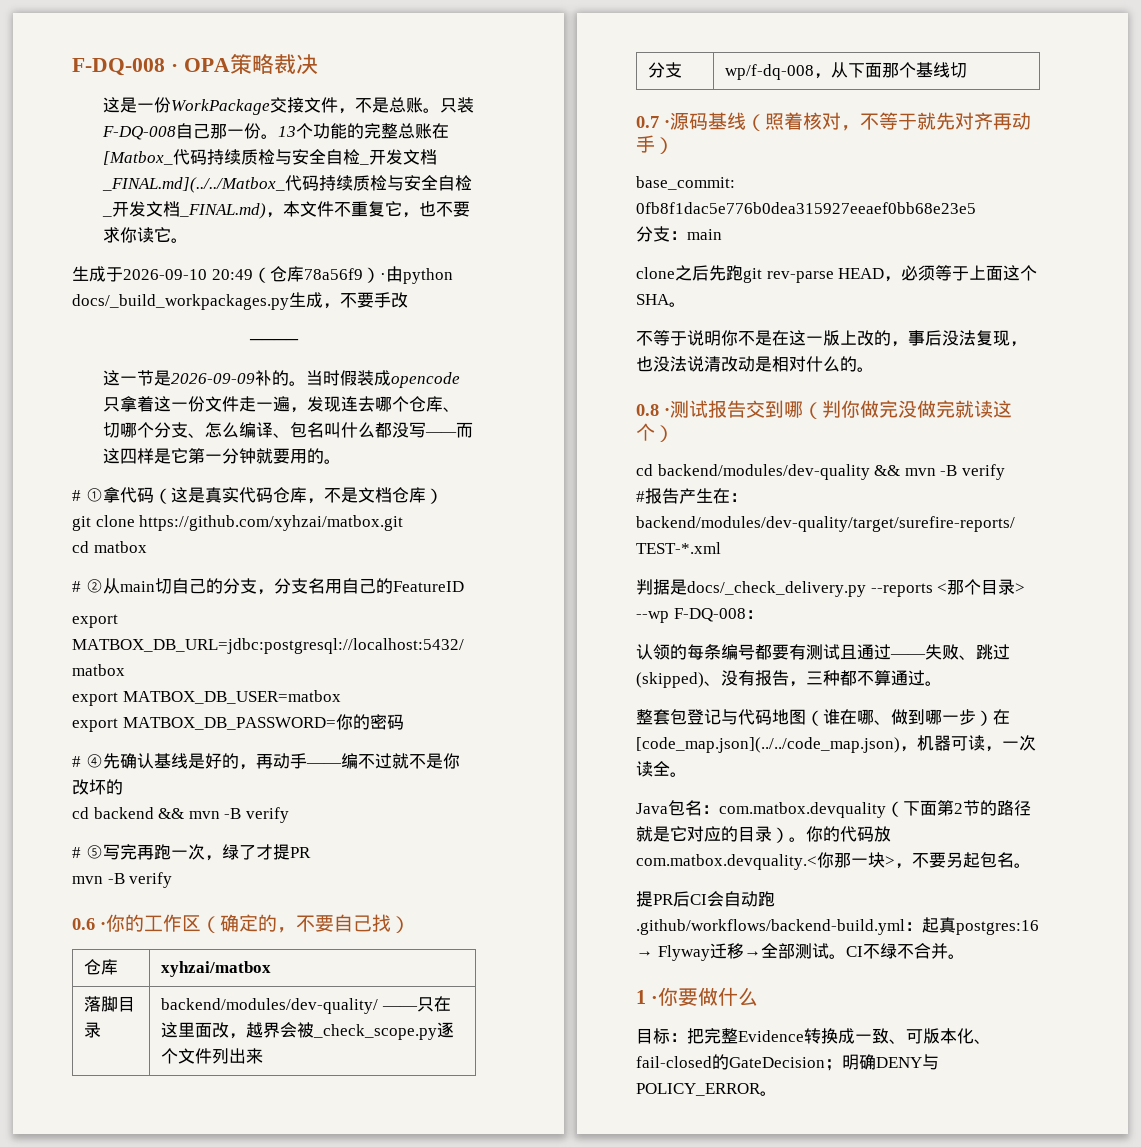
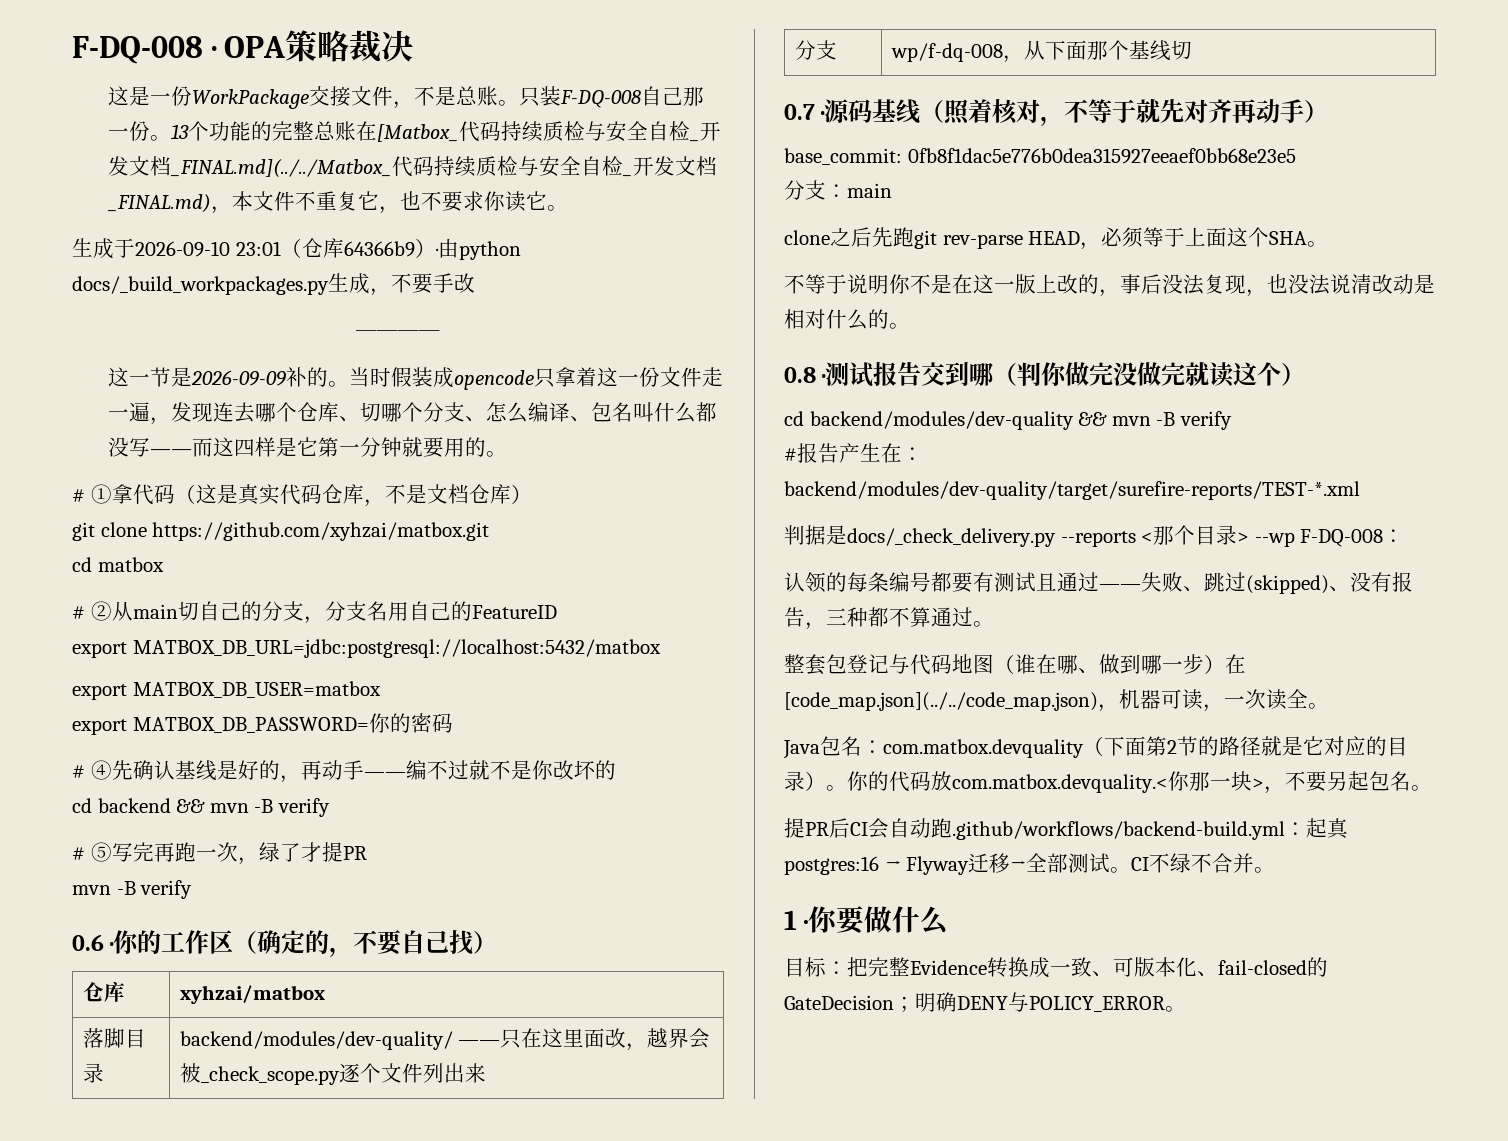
[211,266,363,283] 20:49（仓库78a56f9 -> [235,238,415,258] 23:01（仓库64366b9

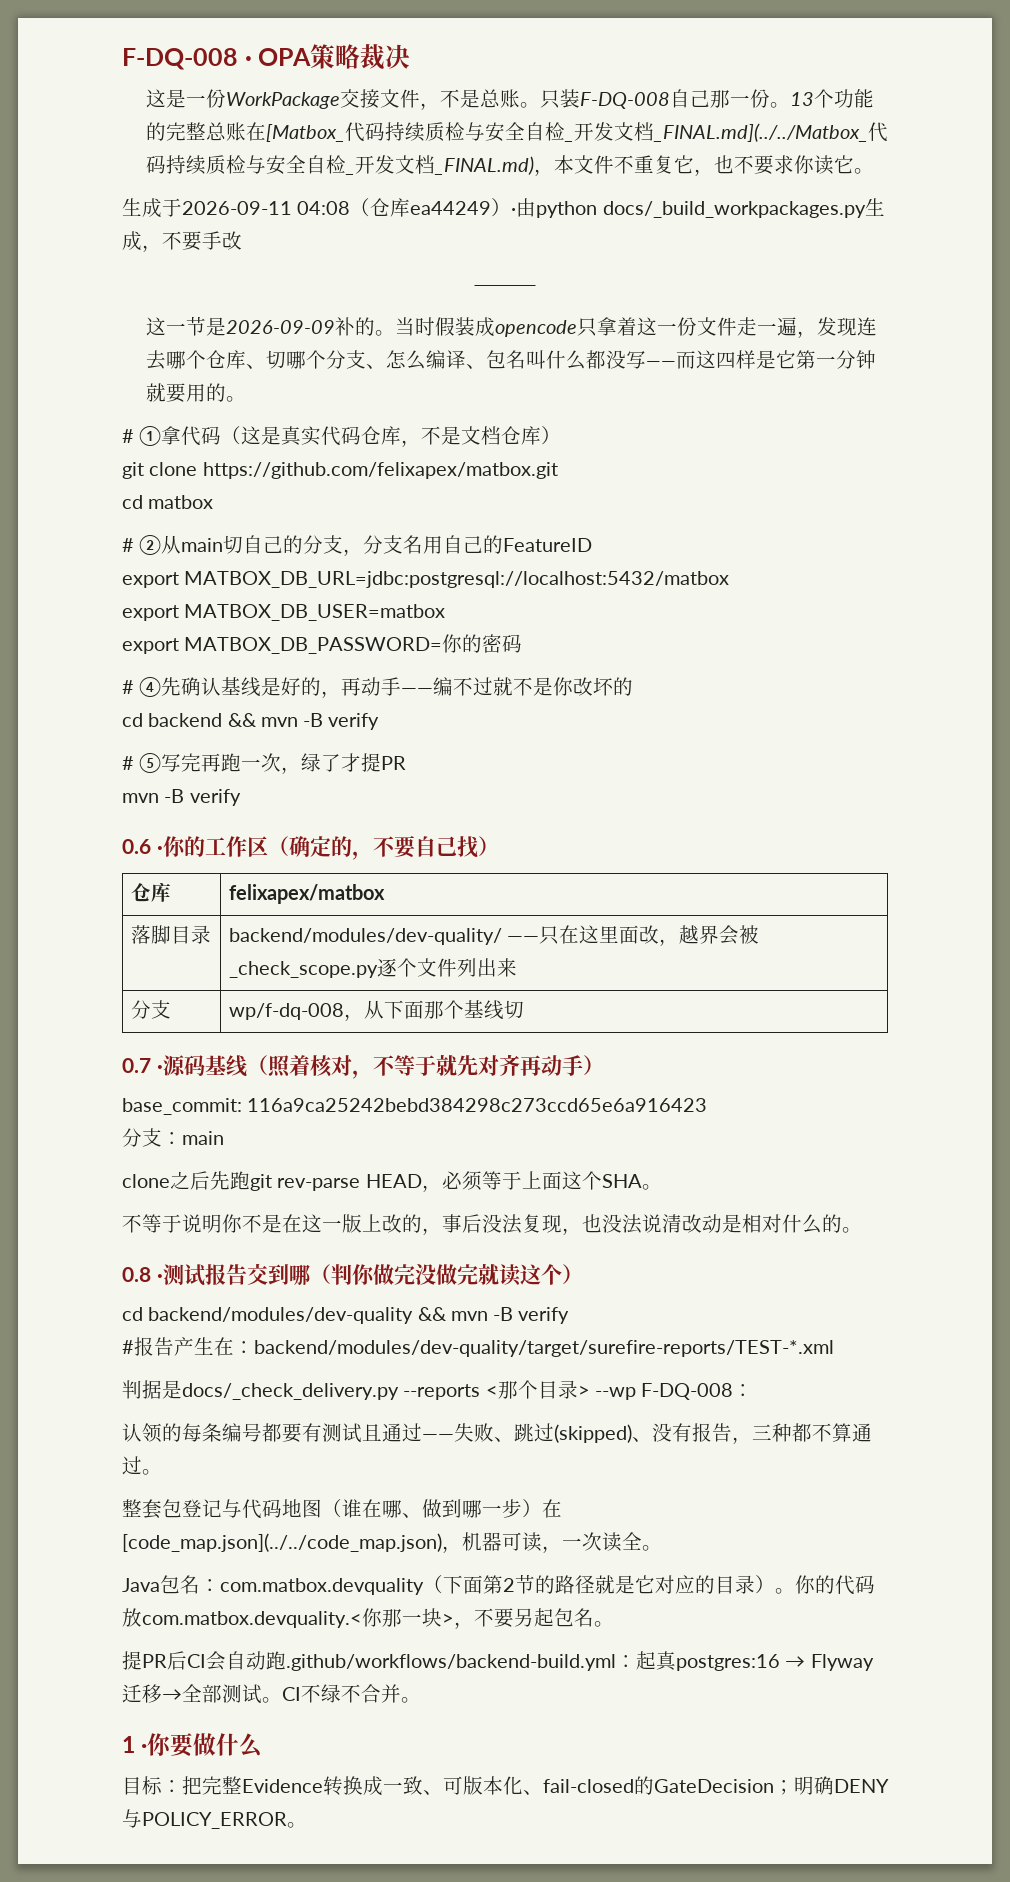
[135,238,415,258] 2026-09-10 23:01（仓库64366b9 -> [182,198,492,217] 2026-09-11 04:08（仓库ea44249
[152,522,490,541] https://github.com/xyhzai/matbox.git -> [202,462,558,479] https://github.com/felixapex/matbox.git
[179,985,325,1004] xyhzai/matbox -> [228,884,385,904] felixapex/matbox
[907,148,1296,164] 0fb8f1dac5e776b0dea315927eeaef0bb68e23e5 -> [247,1098,708,1112] 116a9ca25242bebd384298c273ccd65e6a916423

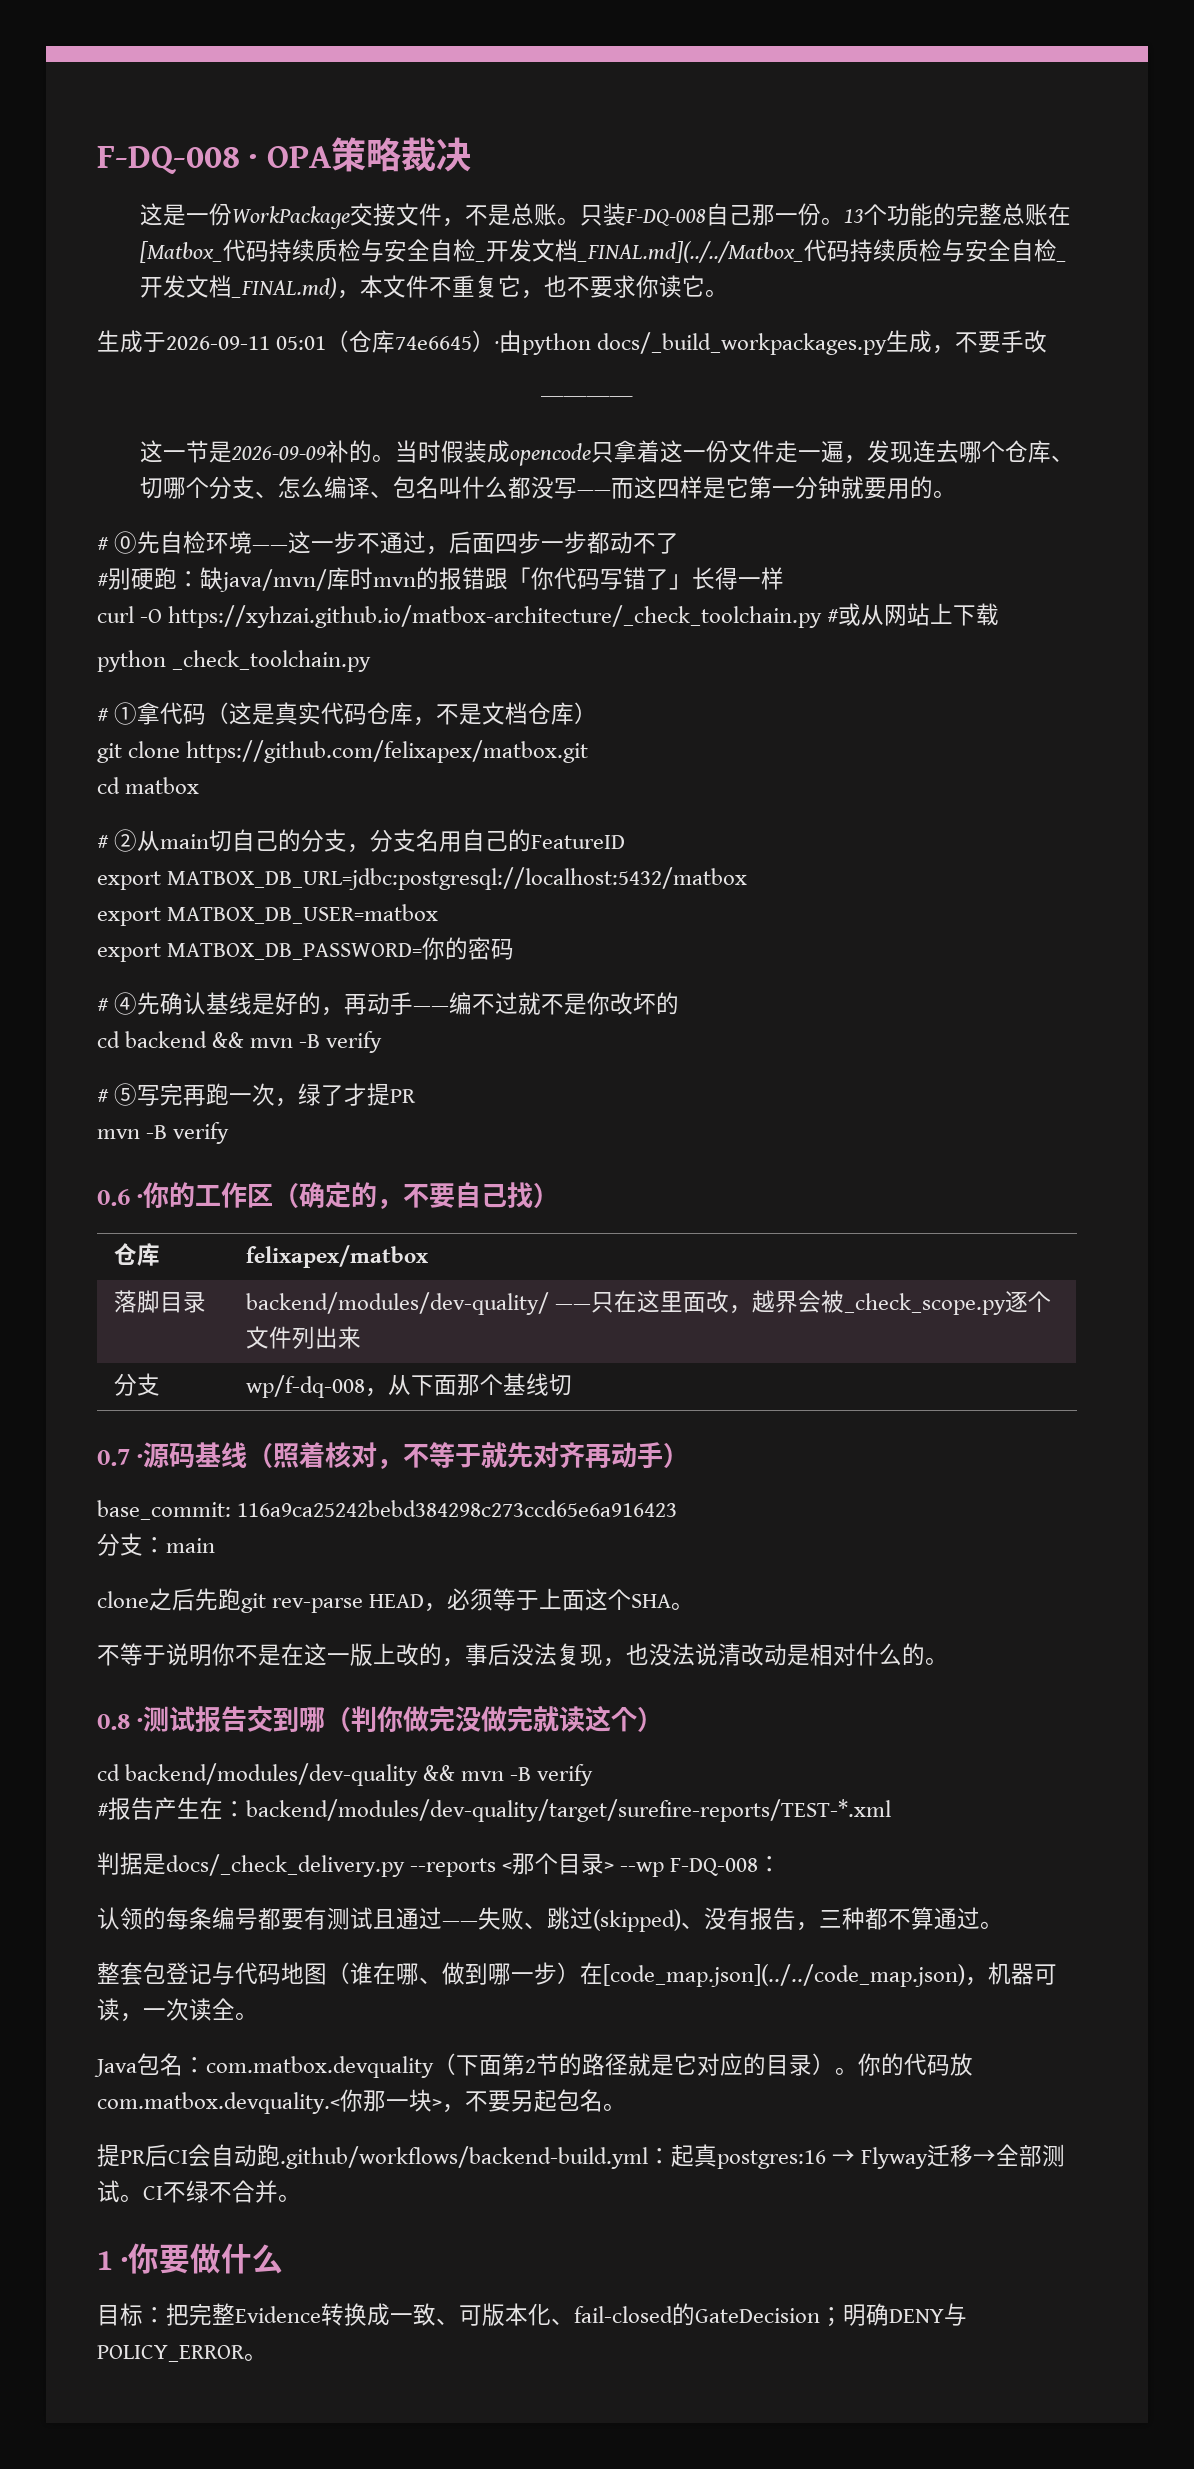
[297,198,492,217] 04:08（仓库ea44249 -> [276,330,473,353] 05:01（仓库74e6645
(246, 399) none -> [97,531,680,555] [97,567,784,592] [97,603,1000,628] [97,650,372,672] // # ⓪先自检环境——这一步不通过，后面四步一步都动不了 // #别硬跑：缺java/mvn/库时mvn的报错跟「你代码写错了」长得一样 // curl -O https://xyhzai.github.io/matbox-architecture/_check_toolchain.py #或从网站上下载 // python _check_toolchain.py

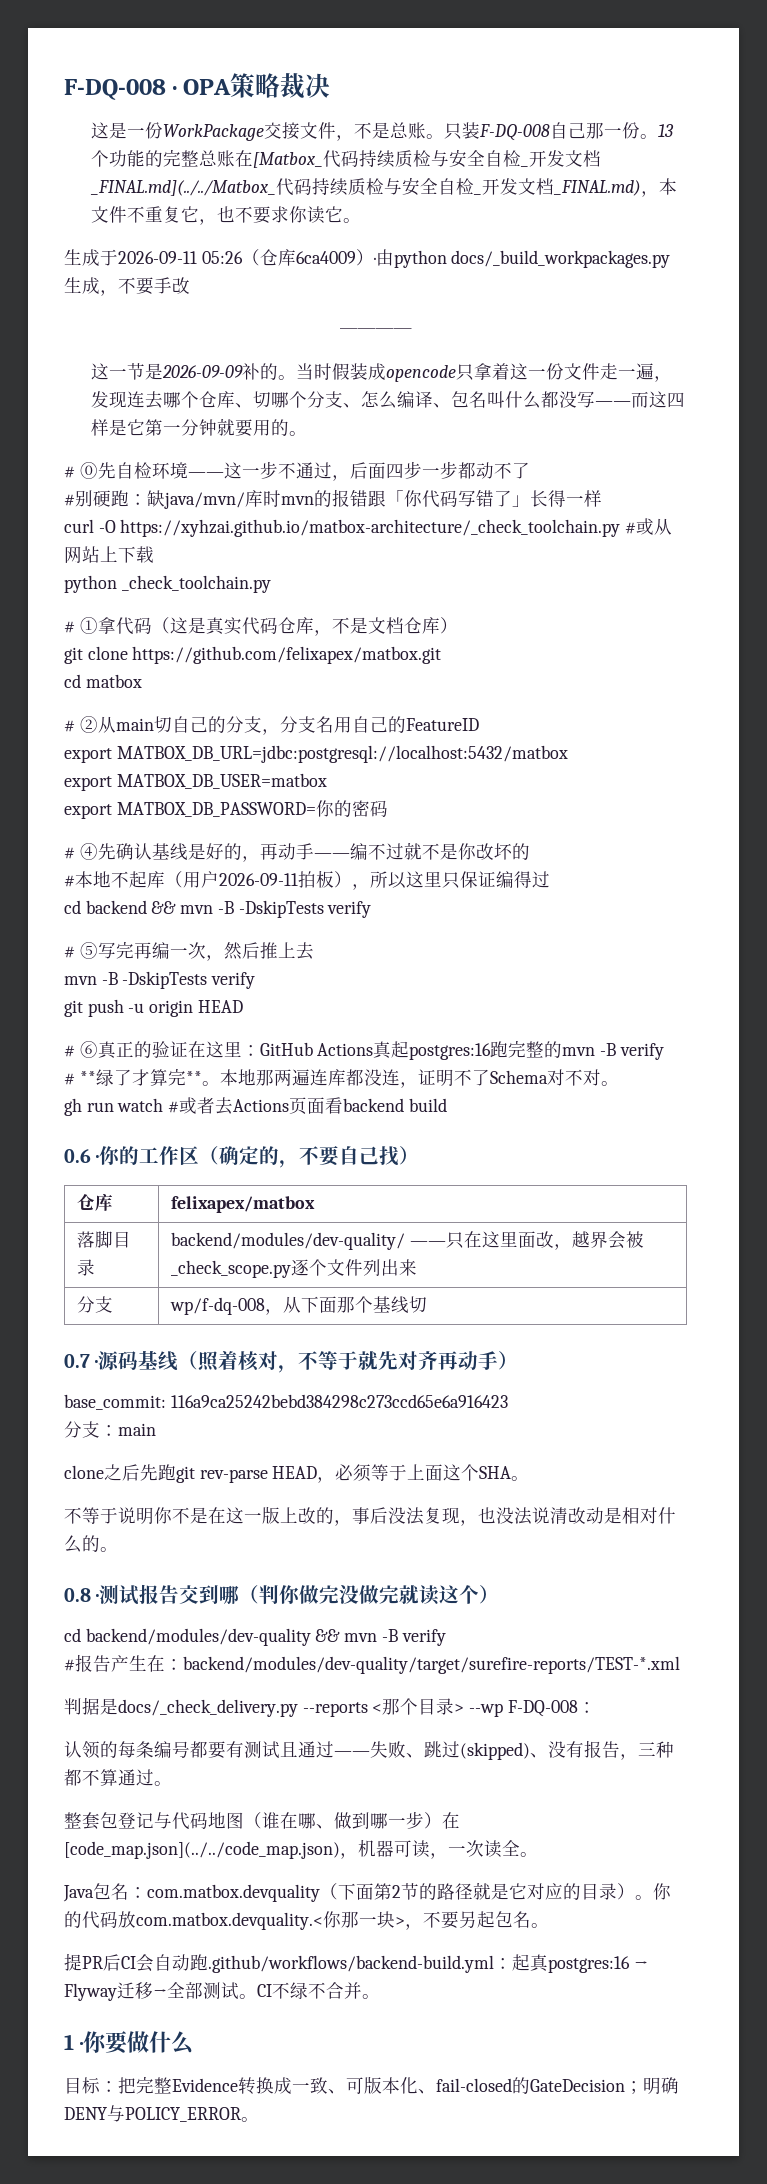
[276,330,473,353] 05:01（仓库74e6645 -> [201,249,356,266] 05:26（仓库6ca4009
(680, 1003) none -> [64,870,550,890] // #本地不起库（用户2026-09-11拍板），所以这里只保证编得过
(321, 1041) none -> [238,900,324,918] -DskipTests
[206,1083,417,1107] [97,1122,230,1144] 跑一次，绿了才提PR // mvn -B verify -> [151,942,314,961] [64,971,256,989] [64,999,243,1017] [64,1040,664,1060] [64,1068,619,1088] [64,1097,447,1116] 编一次，然后推上去 // mvn -B -DskipTests verify // git push -u origin HEAD // # ⑥真正的验证在这里：GitHub Actions真起postgres:16跑完整的mvn -B verify // # **绿了才算完**。本地那两遍连库都没连，证明不了Schema对不对。 // gh run watch #或者去Actions页面看backend build

